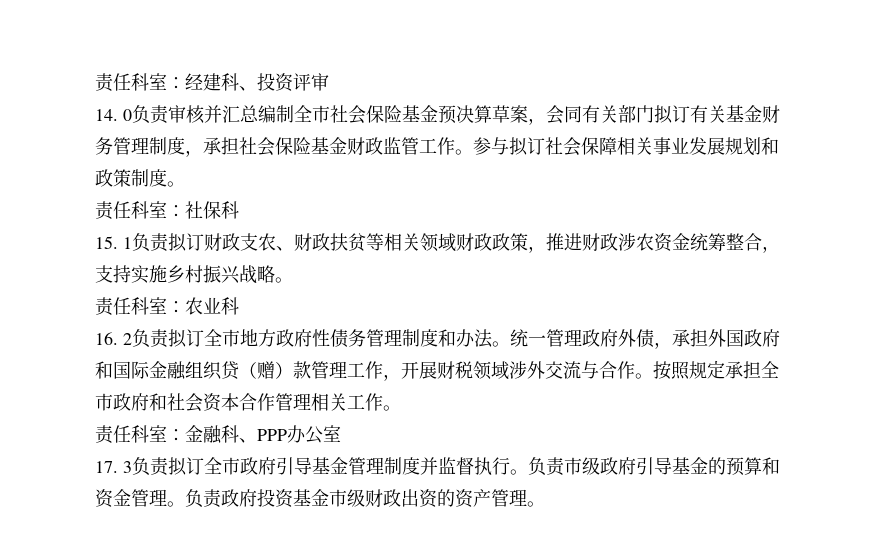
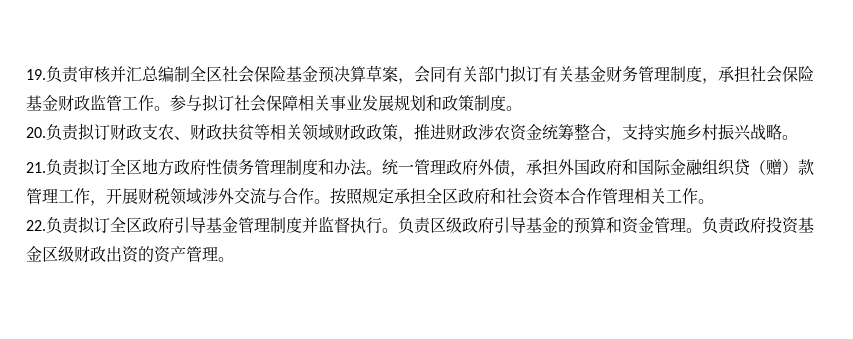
[95,73,329,92] [95,109,132,121] 责任科室：经建科、投资评审 // 14. 0 -> [26,69,46,80] 19.
[312,105,330,123] 市 -> [206,66,222,82] 区
[95,201,239,220] [95,236,132,249] 责任科室：社保科 // 15. 1 -> [26,127,46,138] 20.
[95,297,239,316] [95,329,240,348] 责任科室：农业科 // 16. 2负责拟订全市 -> [26,158,142,176] 21.负责拟订全区
[95,393,113,411] 市 -> [442,188,458,204] 区
[95,425,341,444] [95,457,240,476] 责任科室：金融科、PPP办公室 // 17. 3负责拟订全市 -> [26,216,142,234] 22.负责拟订全区
[564,457,582,475] 市 -> [430,217,446,233] 区
[329,489,347,507] 市 -> [42,246,58,262] 区

